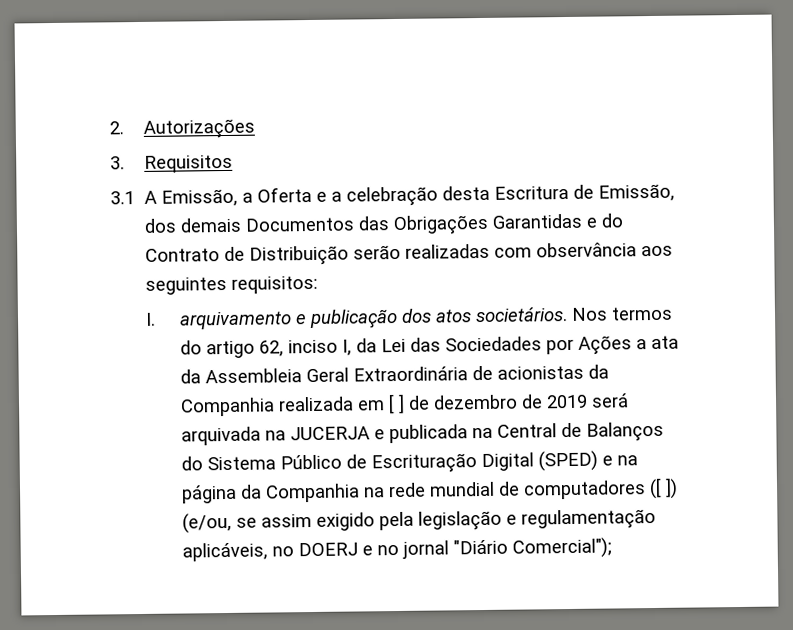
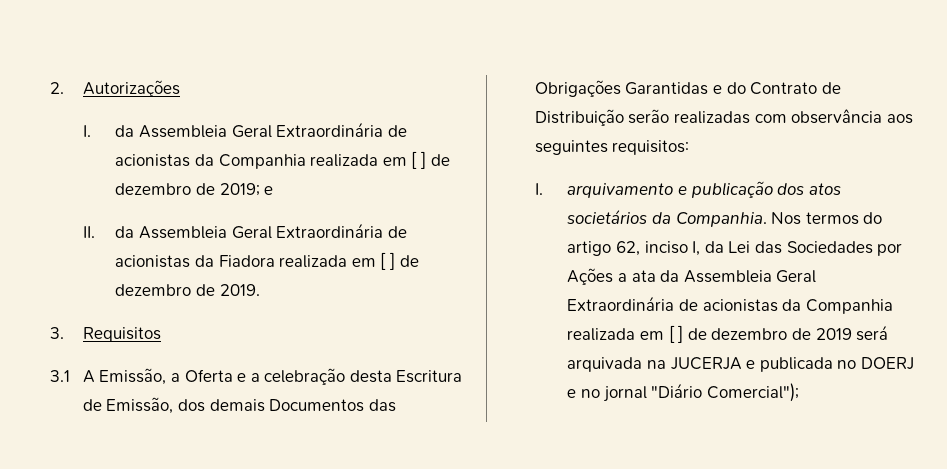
(255, 128) none -> [82,122,407,138] [115,151,450,169] [115,183,274,196] [82,223,407,239] [115,252,419,270] [115,284,260,296] // I. da Assembleia Geral Extraordinária de acionistas da Companhia realizada em [ ] de dezembro de 2019; e // II. da Assembleia Geral Extraordinária de acionistas da Fiadora realizada em [ ] de dezembro de 2019.
[474,307,568,323] societários. -> [567,209,767,227] societários da Companhia.
[471,421,664,442] [180,450,638,474] [180,477,678,504] [181,508,656,534] [181,542,268,562] na Central de Balanços do Sistema Público de Escrituração Digital (SPED) e na página da Companhia na rede mundial de computadores ([ ]) (e/ou, se assim exigido pela legislação e regulamentação aplicáveis, -> (833, 364) none

